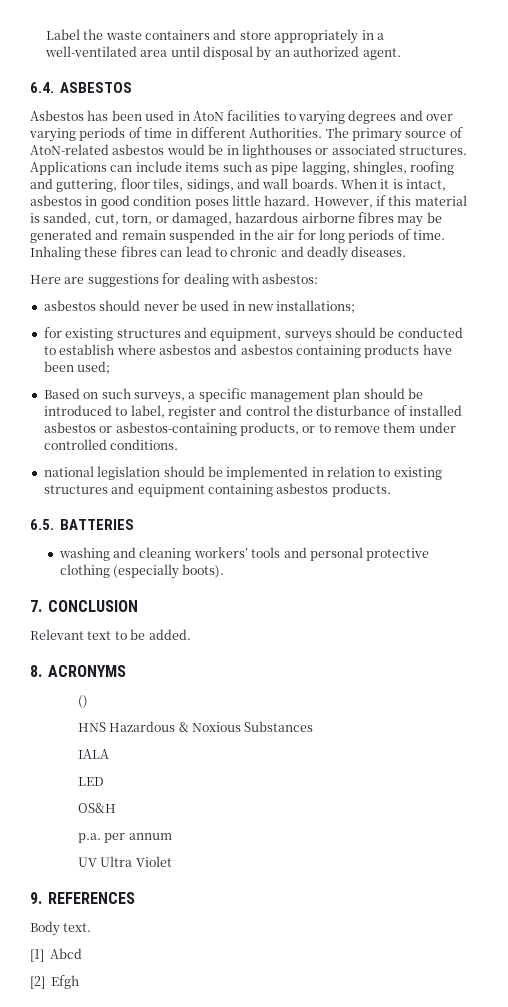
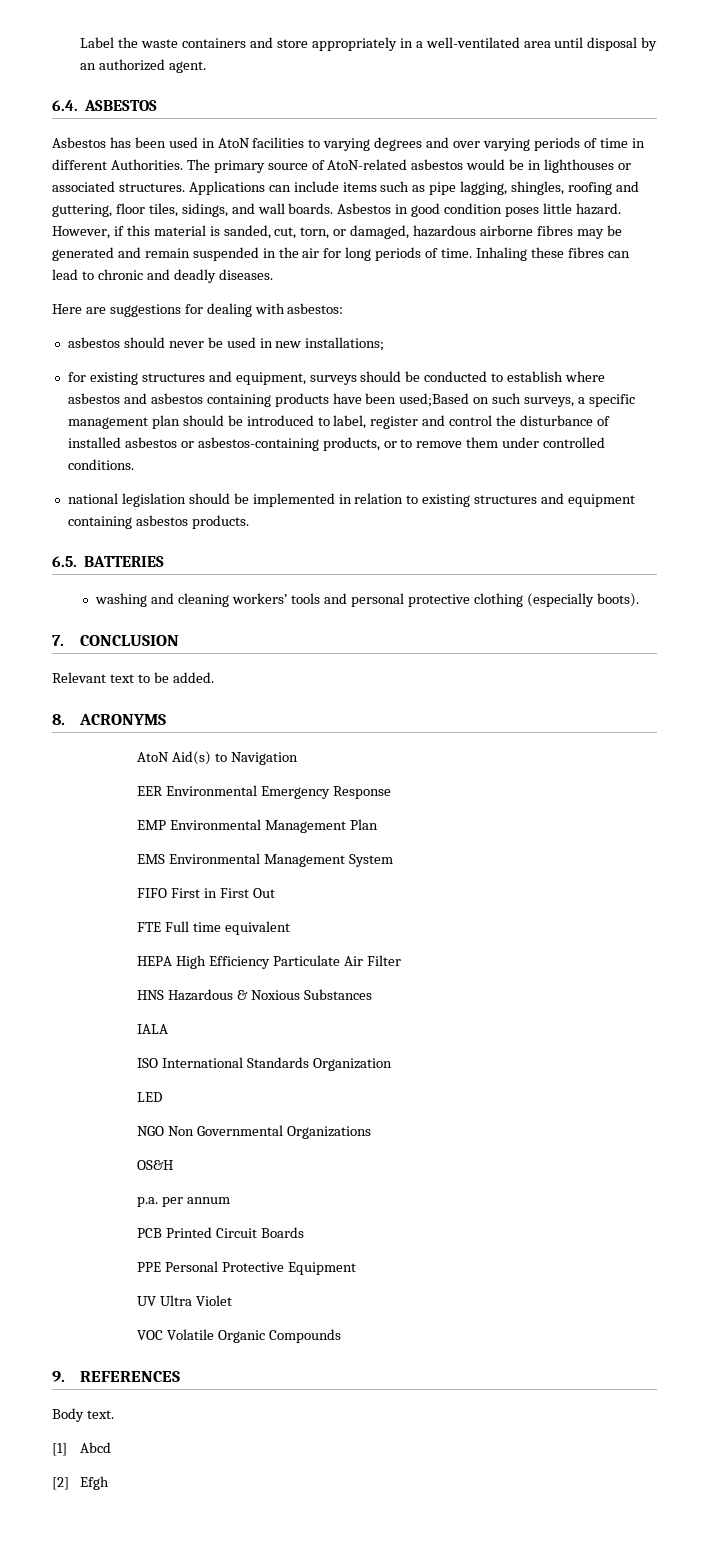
[341,178,447,191] [30,195,82,206] When it is intact, asbestos -> [337,203,392,214] Asbestos
[77,361,111,374] [43,388,80,399] used; // Based -> [399,393,470,407] used;Based
[77,695,88,708] () -> [137,751,298,765] [137,785,391,799] [137,819,378,833] [137,853,393,867] [137,888,275,898] [137,921,290,935] [137,955,401,969] AtoN Aid(s) to Navigation // EER Environmental Emergency Response // EMP Environmental Management Plan // EMS Environmental Management System // FIFO First in First Out // FTE Full time equivalent // HEPA High Efficiency Particulate Air Filter
[77,777,104,786] [77,803,116,813] [77,833,172,843] LED // OS&H // p.a. per annum -> [137,1057,392,1071] [137,1092,163,1102] [137,1125,371,1139] [137,1160,174,1170] [137,1197,231,1207] [137,1227,304,1238] [137,1261,356,1275] ISO International Standards Organization // LED // NGO Non Governmental Organizations // OS&H // p.a. per annum // PCB Printed Circuit Boards // PPE Personal Protective Equipment
(172, 861) none -> [137,1329,341,1343] // VOC Volatile Organic Compounds

